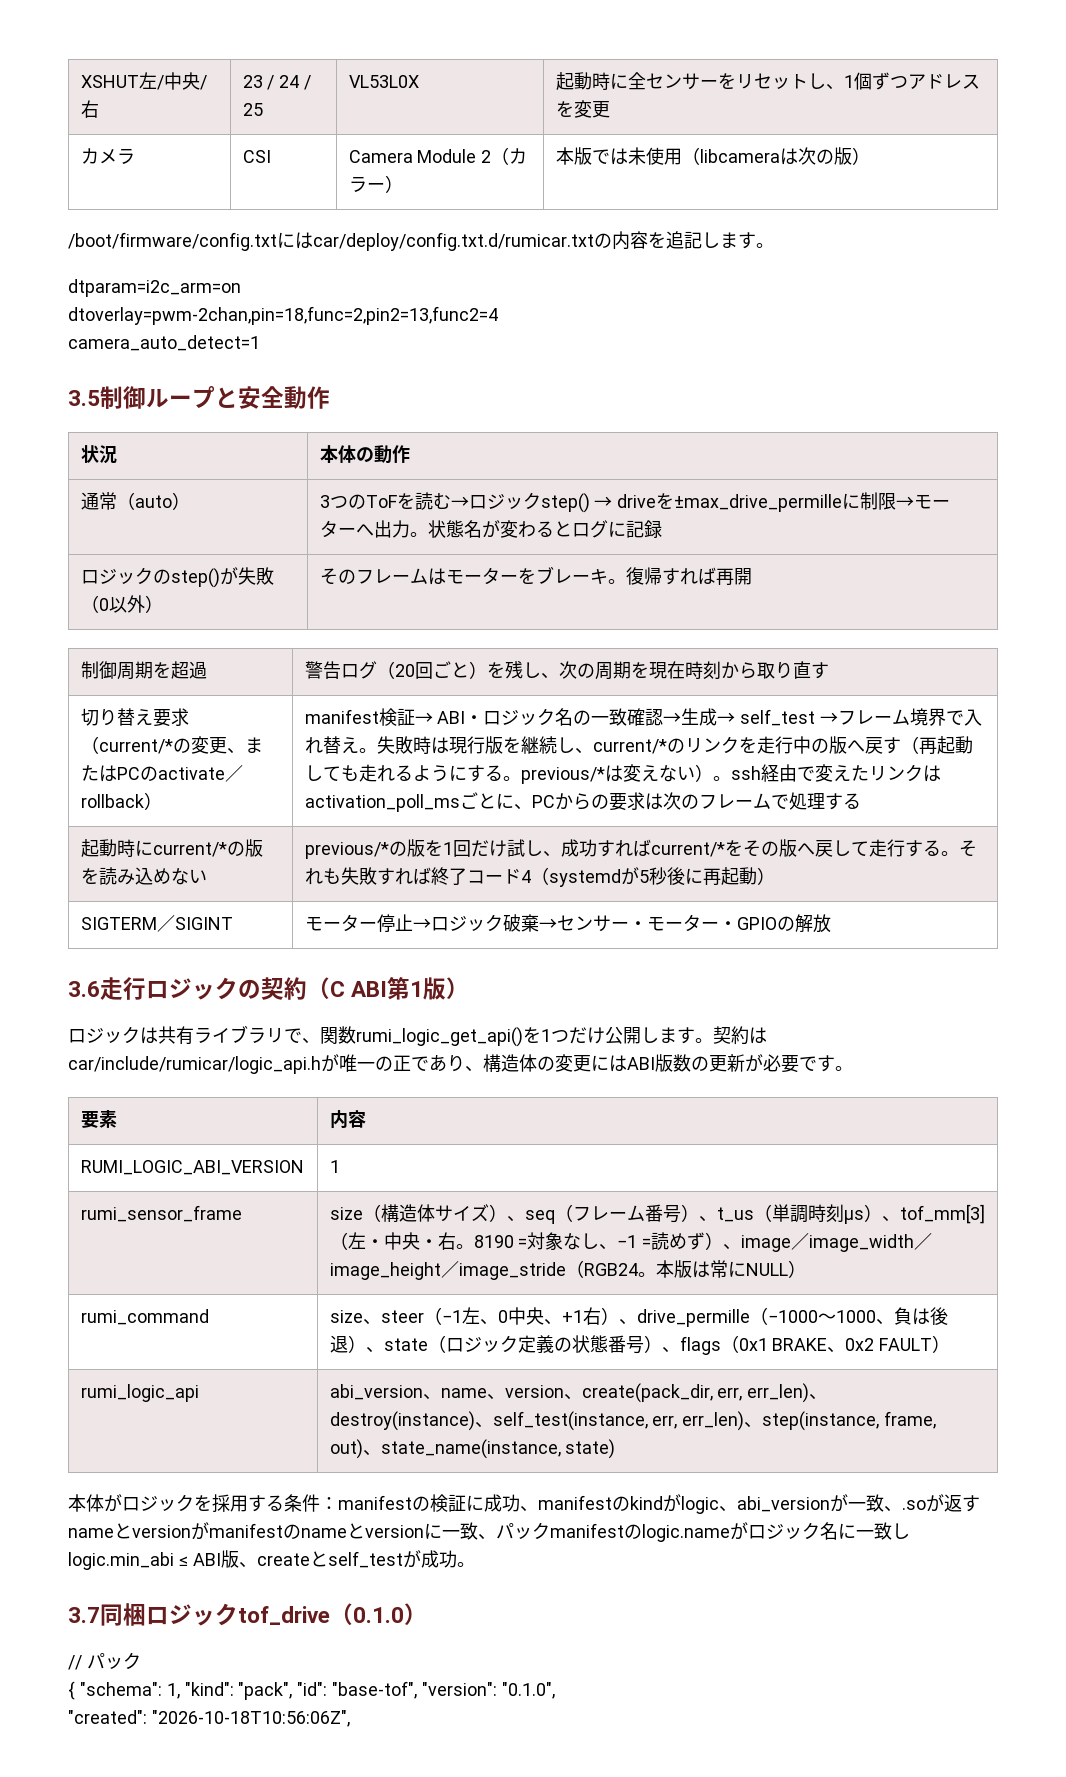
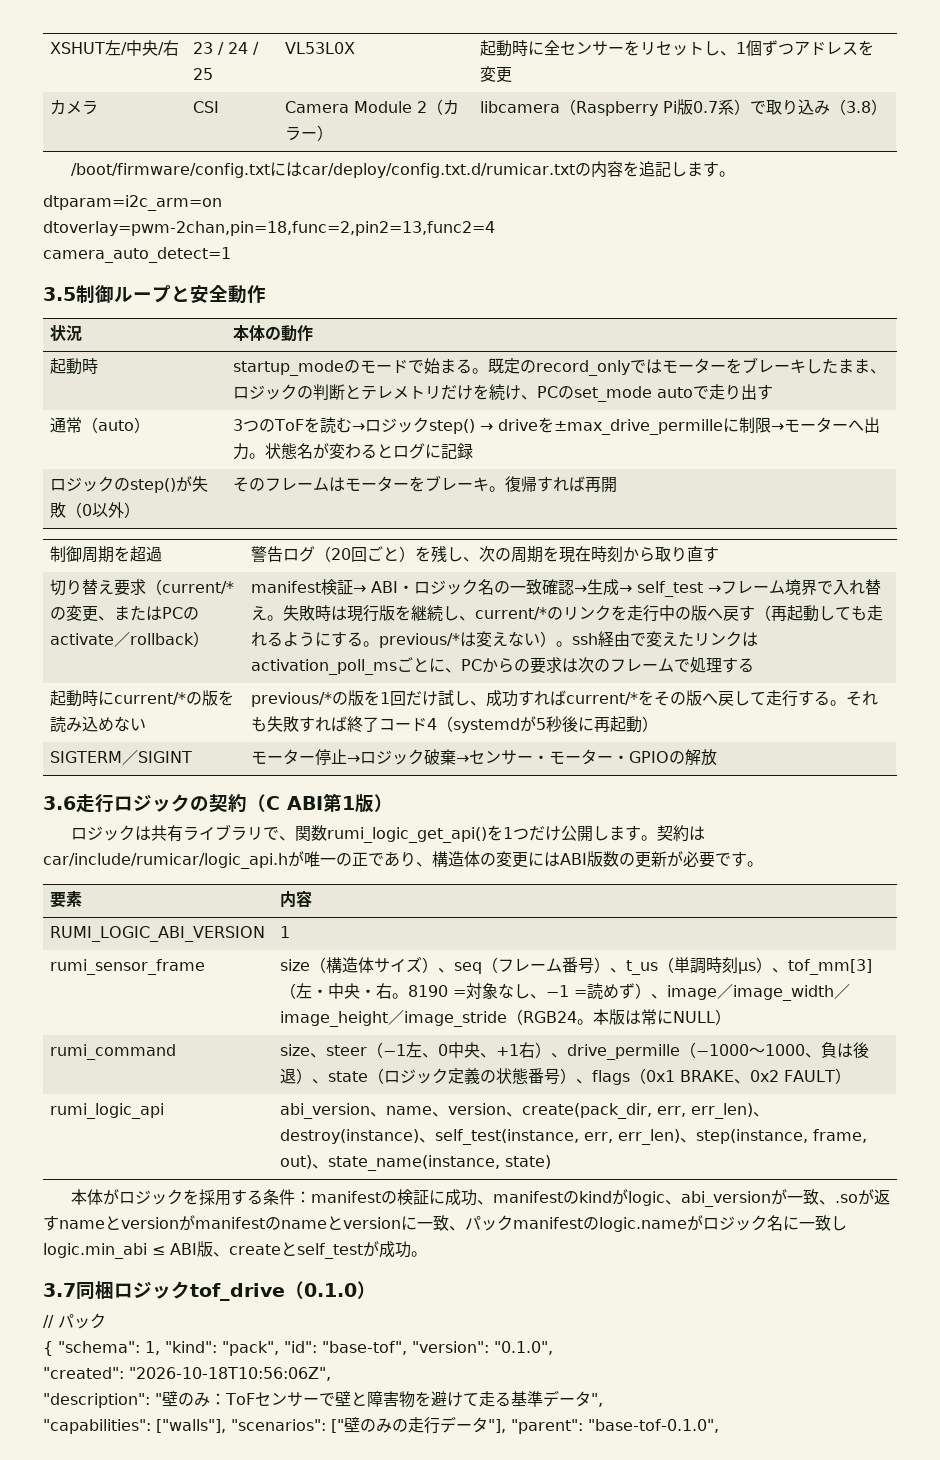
[555,147,852,165] 本版では未使用（libcameraは次の版 -> [480,99,872,116] libcamera（Raspberry Pi版0.7系）で取り込み（3.8
(410, 454) none -> [50,358,99,375] [233,357,887,376] [233,384,774,402] // 起動時 | startup_modeのモードで始まる。既定のrecord_onlyではモーターをブレーキしたまま、ロジックの判断とテレメトリだけを続け、PCのset_mode autoで走り出す
(350, 1718) none -> [43,1390,603,1408] [43,1416,719,1434] // "description": "壁のみ：ToFセンサーで壁と障害物を避けて走る基準データ", // "capabilities": ["walls"], "scenarios": ["壁のみの走行データ"], "parent": "base-tof-0.1.0",

